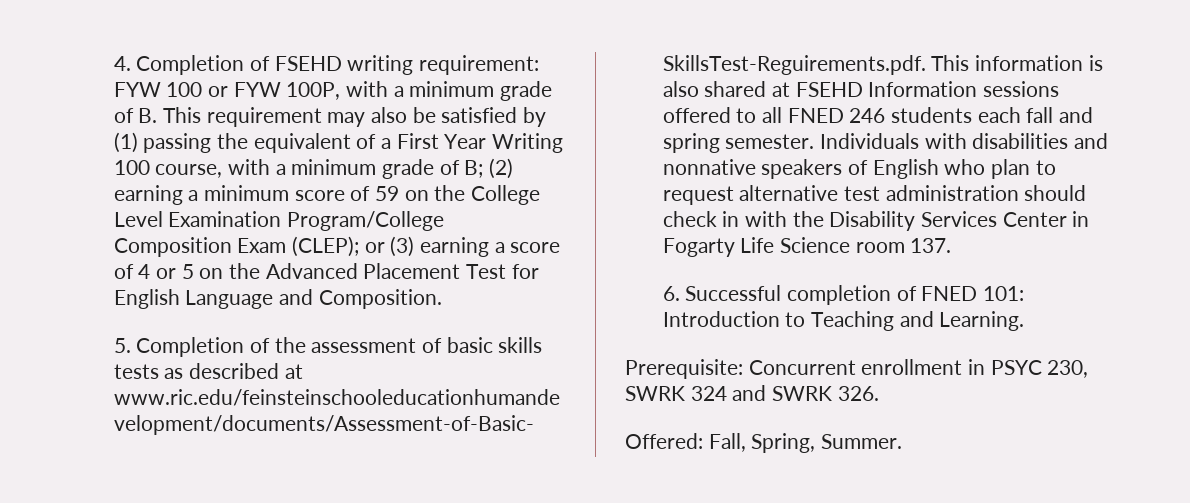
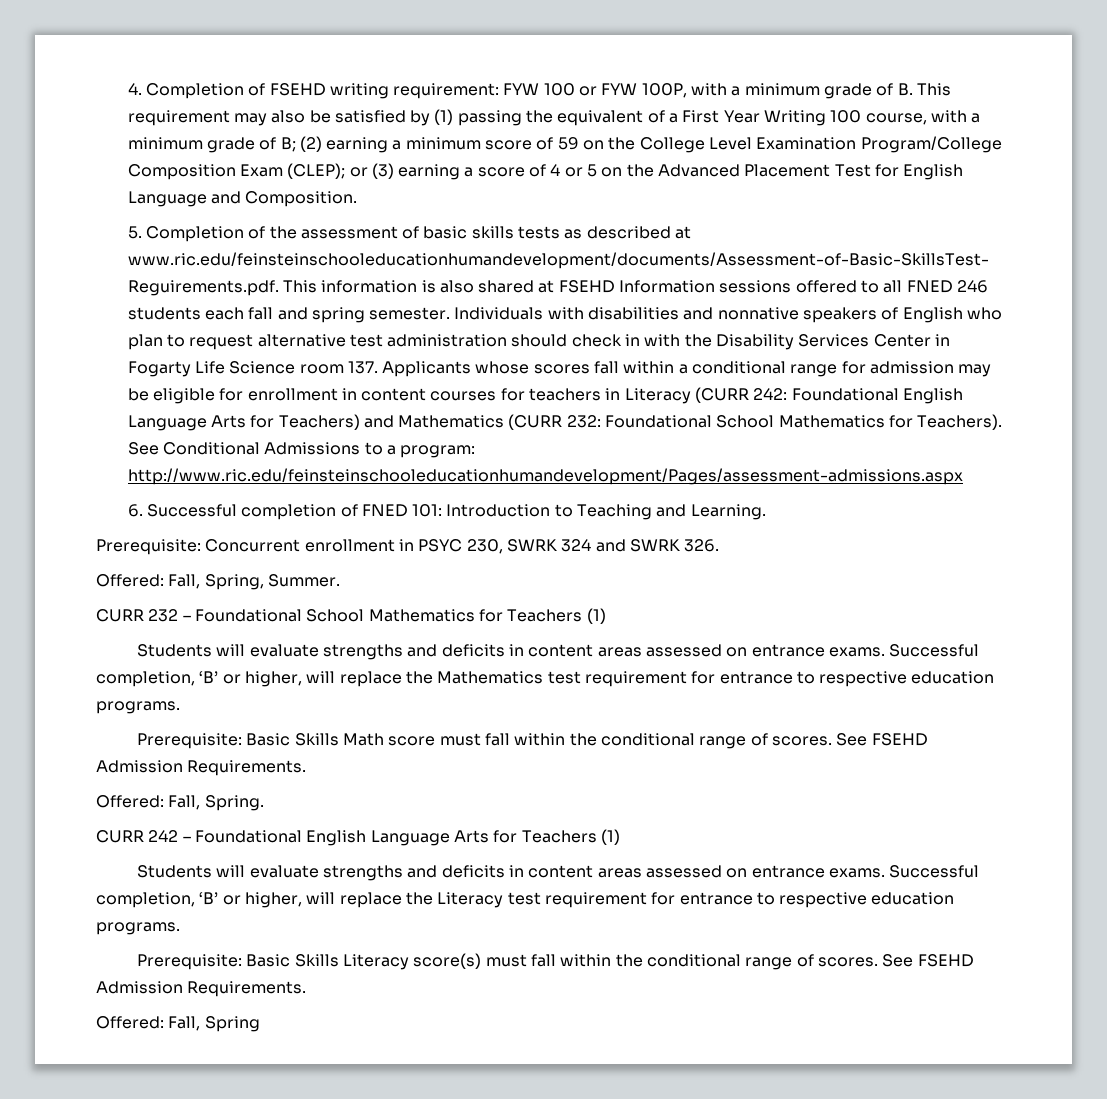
(952, 245) none -> [382,361,992,377] [127,387,964,404] [127,414,1003,431] [127,442,476,458] [127,468,963,485] Applicants whose scores fall within a conditional range for admission may be eligible for enrollment in content courses for teachers in Literacy (CURR 242: Foundational English Language Arts for Teachers) and Mathematics (CURR 232: Foundational School Mathematics for Teachers). See Conditional Admissions to a program: http://www.ric.edu/feinsteinschooleducationhumandevelopment/Pages/assessment-admissions.aspx
(903, 441) none -> [96,608,606,624] [137,644,980,660] [96,671,995,687] [96,701,180,714] [137,733,928,749] [96,760,307,776] [96,795,264,811] [96,829,620,846] [137,865,980,881] [96,892,955,908] [96,922,180,935] [137,953,974,970] [96,981,307,997] [96,1016,260,1032] // CURR 232 – Foundational School Mathematics for Teachers (1) // Students will evaluate strengths and deficits in content areas assessed on entrance exams. Successful completion, ‘B’ or higher, will replace the Mathematics test requirement for entrance to respective education programs. // Prerequisite: Basic Skills Math score must fall within the conditional range of scores. See FSEHD Admission Requirements. // Offered: Fall, Spring. // CURR 242 – Foundational English Language Arts for Teachers (1) // Students will evaluate strengths and deficits in content areas assessed on entrance exams. Successful completion, ‘B’ or higher, will replace the Literacy test requirement for entrance to respective education programs. // Prerequisite: Basic Skills Literacy score(s) must fall within the conditional range of scores. See FSEHD Admission Requirements. // Offered: Fall, Spring

